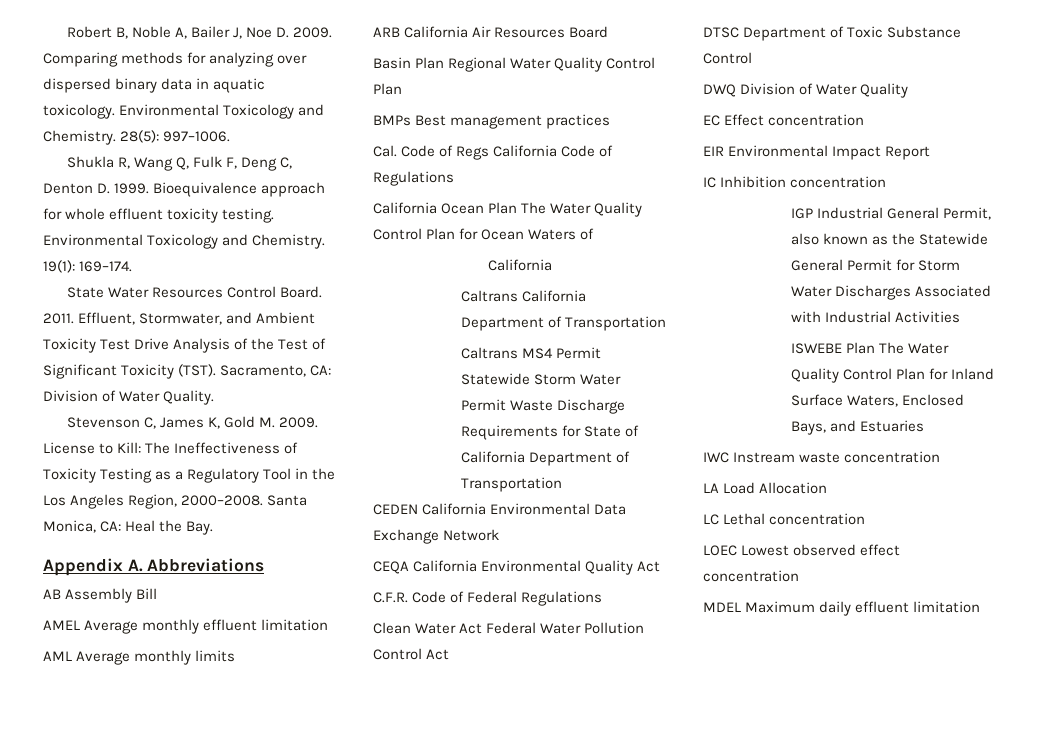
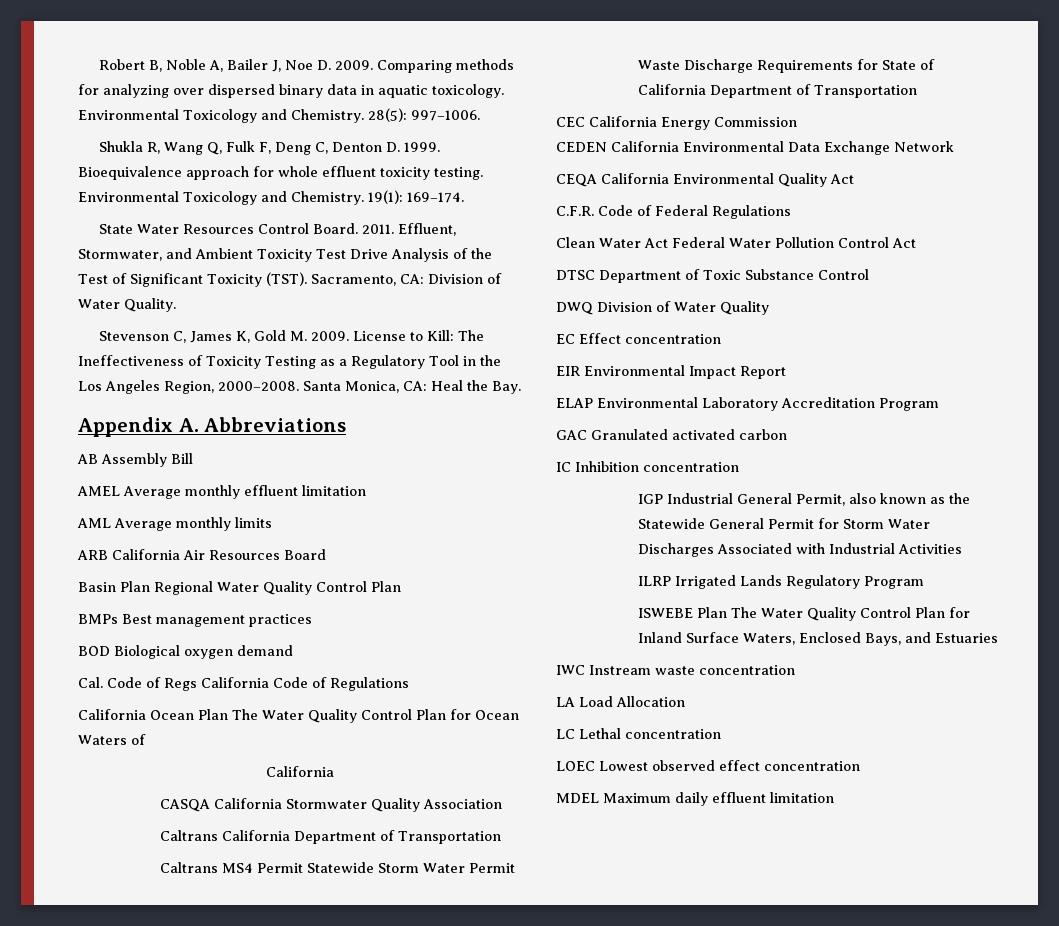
(611, 121) none -> [78,645,293,659] // BOD Biological oxygen demand
(552, 265) none -> [159,798,502,812] // CASQA California Stormwater Quality Association
(563, 484) none -> [556,116,797,130] // CEC California Energy Commission
(931, 153) none -> [556,397,939,411] [556,429,787,440] // ELAP Environmental Laboratory Accreditation Program // GAC Granulated activated carbon
(961, 317) none -> [637,575,924,589] // ILRP Irrigated Lands Regulatory Program

